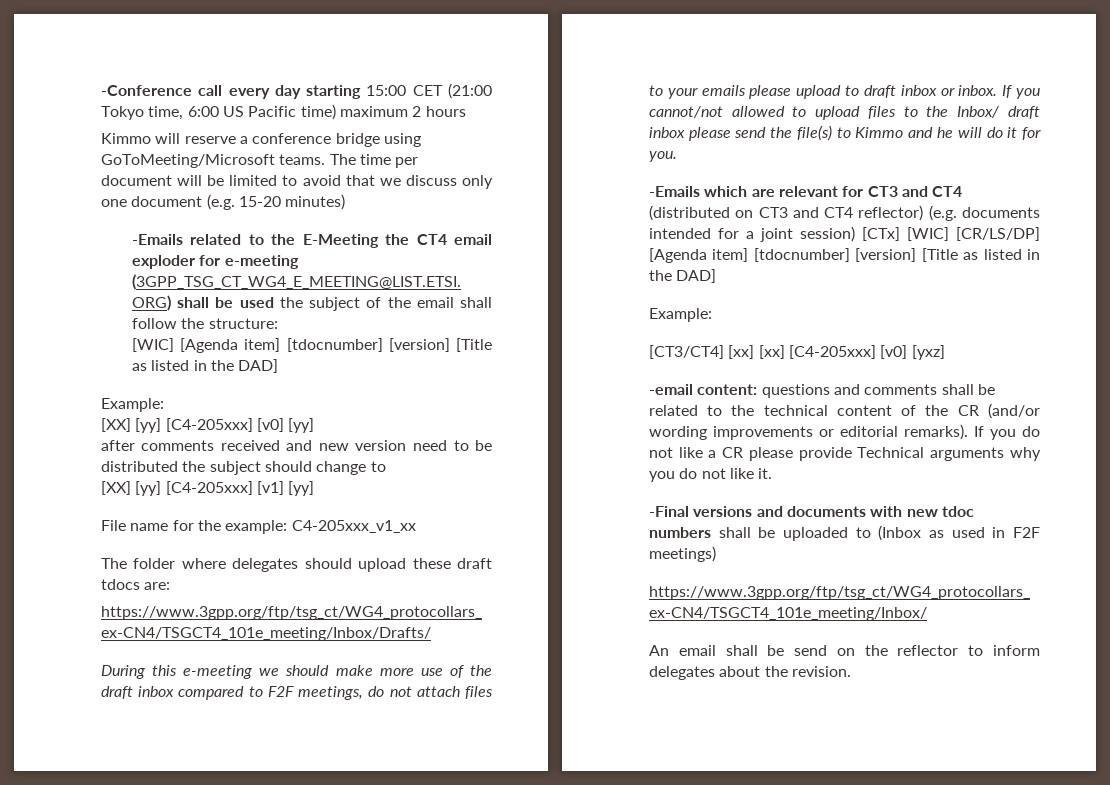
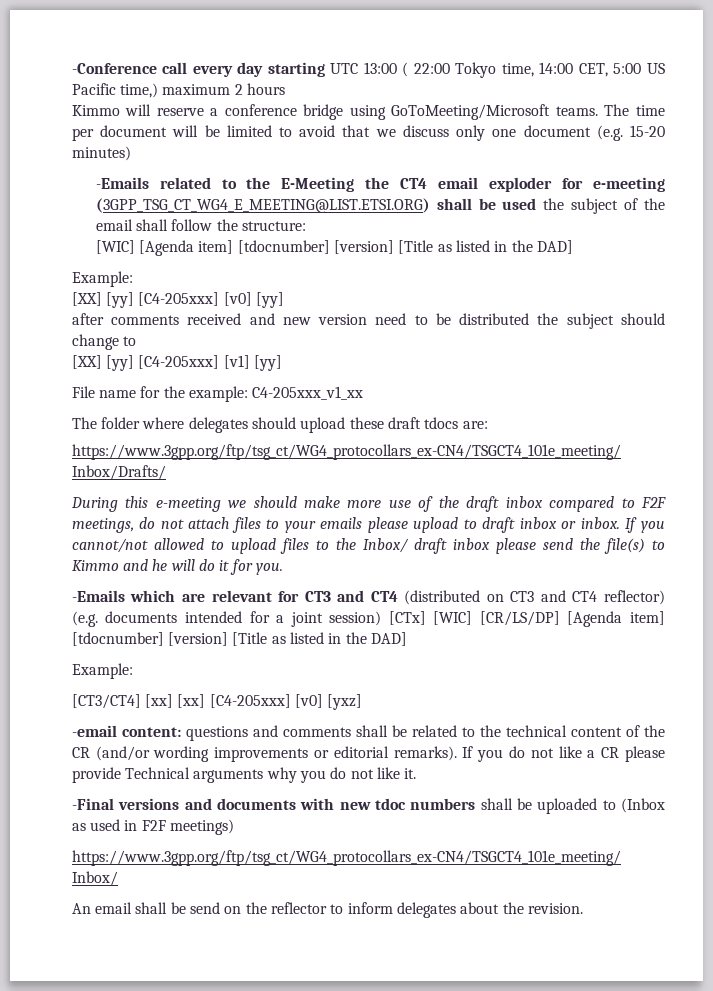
[366,83,492,99] [100,106,219,120] 15:00 CET (21:00 Tokyo time, 6:00 -> [330,62,642,78] UTC 13:00 ( 22:00 Tokyo time, 14:00 CET, 5:00
[300,104,336,120] time) -> [120,83,159,98] time,)

